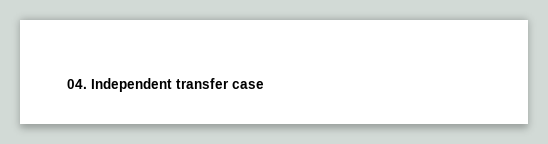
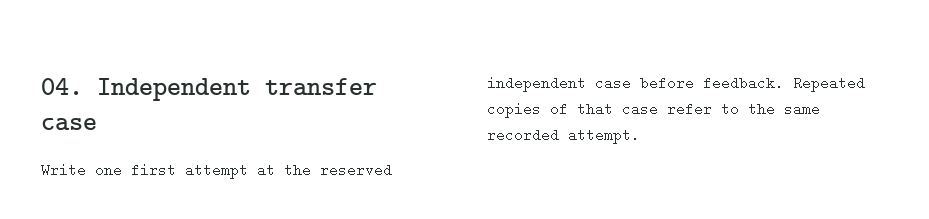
(264, 85) none -> [41,163,392,179] [487,76,865,92] [487,102,820,118] [487,128,640,144] // Write one first attempt at the reserved independent case before feedback. Repeated copies of that case refer to the same recorded attempt.

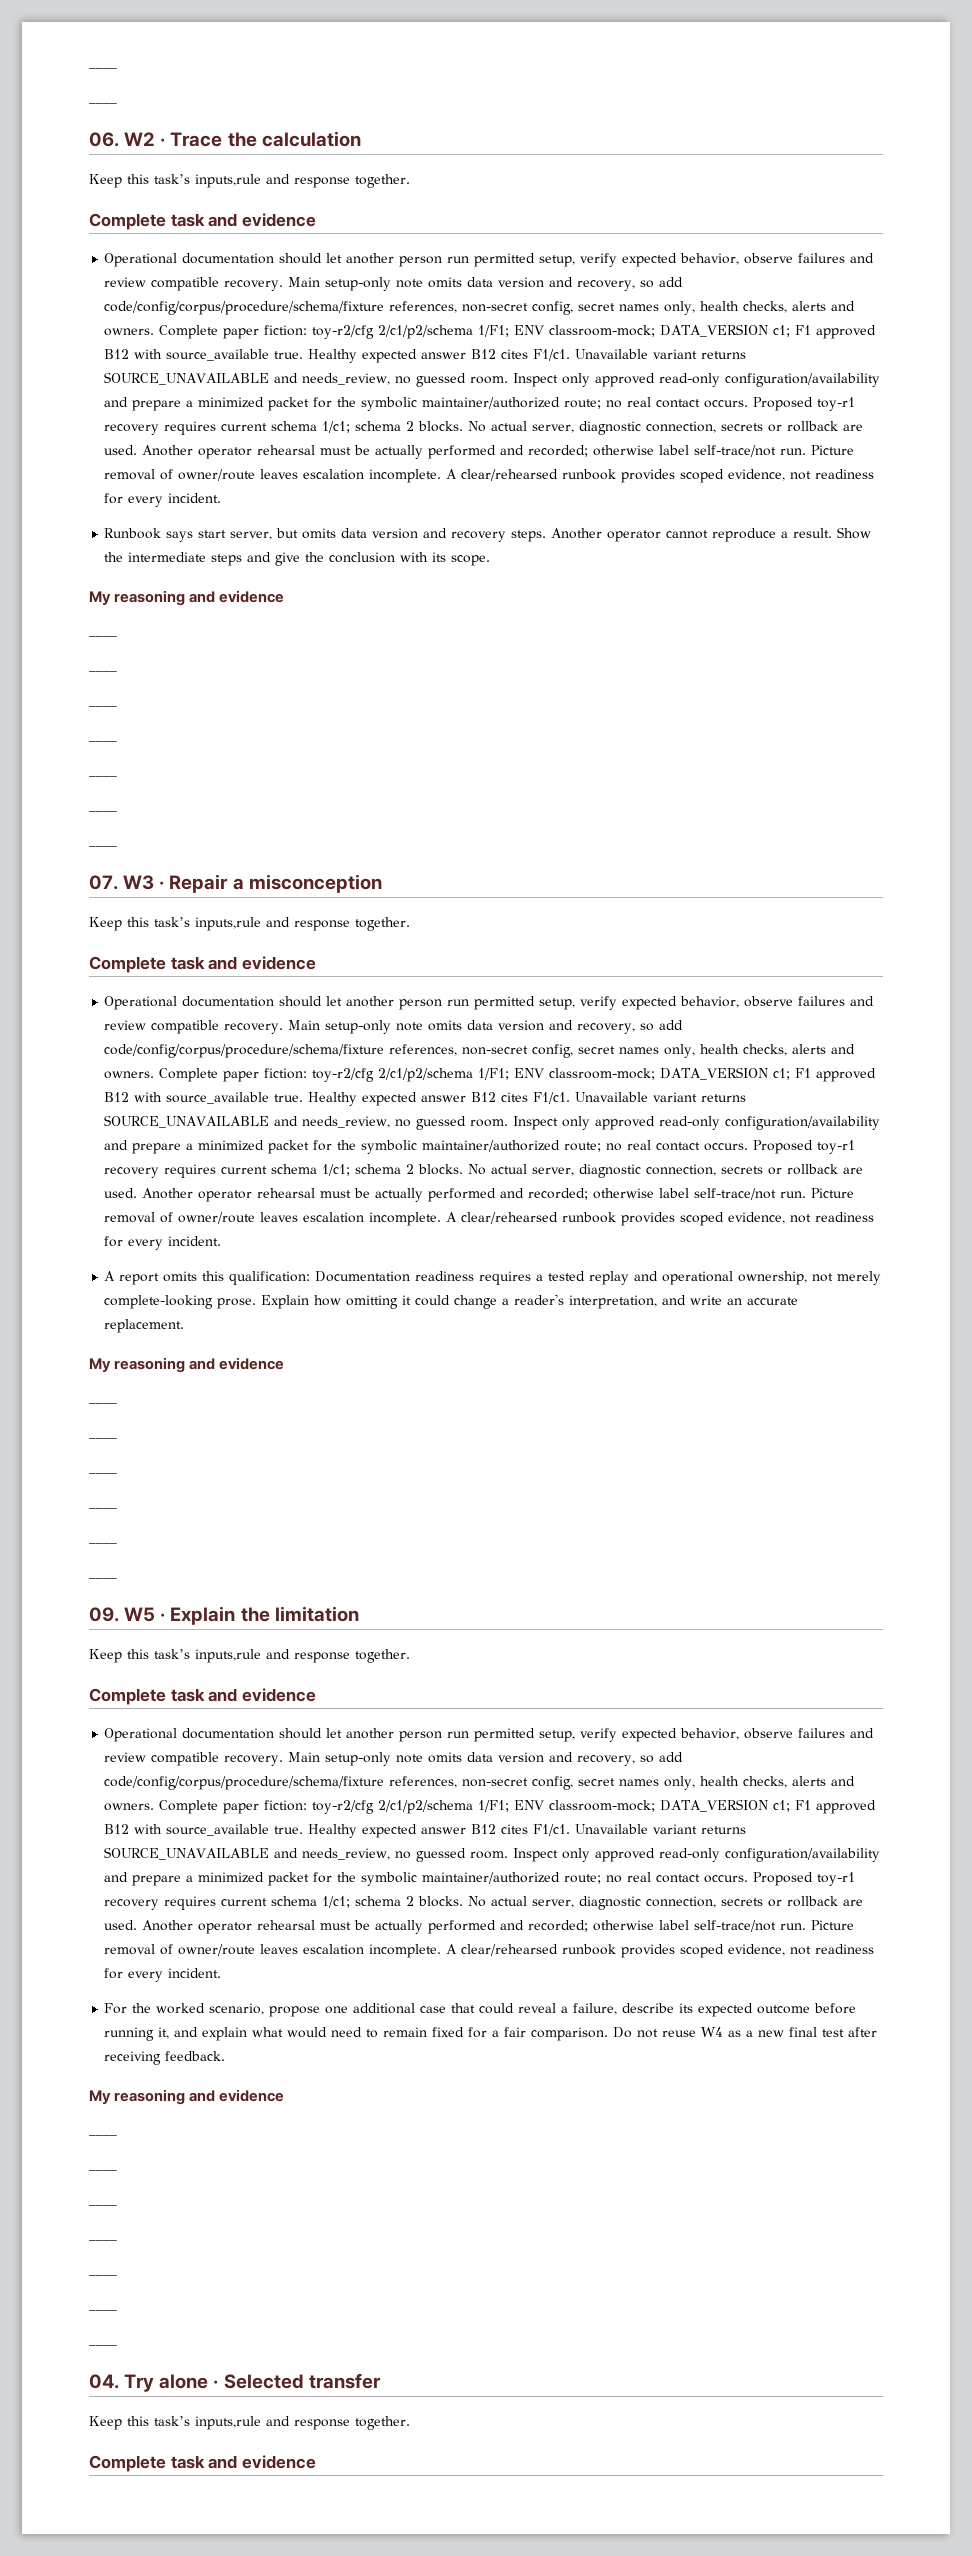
[41,78,377,101] [41,118,97,131] [41,163,392,179] [487,76,865,92] [487,102,820,118] [487,128,640,144] 04. Independent transfer case // Write one first attempt at the reserved independent case before feedback. Repeated copies of that case refer to the same recorded attempt. -> [89,67,117,69] [89,102,117,104] [89,131,361,147] [89,174,410,188] [89,213,316,230] [104,253,875,267] [104,277,684,291] [104,301,856,315] [104,324,877,339] [104,349,747,363] [104,372,881,387] [104,397,856,411] [104,421,864,435] [104,445,855,459] [104,469,875,483] [104,493,222,507] [104,527,872,542] [104,552,491,566] [89,590,285,606] [89,635,117,637] [89,670,117,672] [89,705,117,707] [89,740,117,742] [89,775,117,777] [89,810,117,812] [89,845,117,847] [89,874,382,893] [89,917,410,931] [89,956,316,973] [104,996,875,1010] [104,1020,684,1034] [104,1044,856,1058] [104,1067,877,1082] [104,1092,747,1106] [104,1115,881,1130] [104,1140,856,1154] [104,1164,864,1178] [104,1188,855,1202] [104,1212,875,1226] [104,1236,222,1250] [104,1271,882,1285] [104,1294,799,1309] [104,1319,185,1333] [89,1357,285,1373] [89,1402,117,1404] [89,1437,117,1439] [89,1472,117,1474] [89,1507,117,1509] [89,1542,117,1544] [89,1577,117,1579] [89,1606,359,1625] [89,1649,410,1663] [89,1688,316,1705] [104,1728,875,1742] [104,1752,684,1766] [104,1776,856,1790] [104,1799,877,1814] [104,1824,747,1838] [104,1847,881,1862] [104,1872,856,1886] [104,1896,864,1910] [104,1920,855,1934] [104,1944,875,1958] [104,1968,222,1982] [104,2003,857,2017] [104,2027,878,2041] [104,2051,226,2065] [89,2089,285,2105] [89,2134,117,2136] [89,2169,117,2171] [89,2204,117,2206] [89,2239,117,2241] [89,2274,117,2276] [89,2309,117,2311] [89,2344,117,2346] [89,2373,381,2392] [89,2416,410,2430] [89,2455,316,2472] ____ // ____ // 06. W2 · Trace the calculation // Keep this task’s inputs,rule and response together. // Complete task and evidence // Operational documentation should let another person run permitted setup, verify expected behavior, observe failures and review compatible recovery. Main setup-only note omits data version and recovery, so add code/config/corpus/procedure/schema/fixture references, non-secret config, secret names only, health checks, alerts and owners. Complete paper fiction: toy-r2/cfg 2/c1/p2/schema 1/F1; ENV classroom-mock; DATA_VERSION c1; F1 approved B12 with source_available true. Healthy expected answer B12 cites F1/c1. Unavailable variant returns SOURCE_UNAVAILABLE and needs_review, no guessed room. Inspect only approved read-only configuration/availability and prepare a minimized packet for the symbolic maintainer/authorized route; no real contact occurs. Proposed toy-r1 recovery requires current schema 1/c1; schema 2 blocks. No actual server, diagnostic connection, secrets or rollback are used. Another operator rehearsal must be actually performed and recorded; otherwise label self-trace/not run. Picture removal of owner/route leaves escalation incomplete. A clear/rehearsed runbook provides scoped evidence, not readiness for every incident. // Runbook says start server, but omits data version and recovery steps. Another operator cannot reproduce a result. Show the intermediate steps and give the conclusion with its scope. // My reasoning and evidence // ____ // ____ // ____ // ____ // ____ // ____ // ____ // 07. W3 · Repair a misconception // Keep this task’s inputs,rule and response together. // Complete task and evidence // Operational documentation should let another person run permitted setup, verify expected behavior, observe failures and review compatible recovery. Main setup-only note omits data version and recovery, so add code/config/corpus/procedure/schema/fixture references, non-secret config, secret names only, health checks, alerts and owners. Complete paper fiction: toy-r2/cfg 2/c1/p2/schema 1/F1; ENV classroom-mock; DATA_VERSION c1; F1 approved B12 with source_available true. Healthy expected answer B12 cites F1/c1. Unavailable variant returns SOURCE_UNAVAILABLE and needs_review, no guessed room. Inspect only approved read-only configuration/availability and prepare a minimized packet for the symbolic maintainer/authorized route; no real contact occurs. Proposed toy-r1 recovery requires current schema 1/c1; schema 2 blocks. No actual server, diagnostic connection, secrets or rollback are used. Another operator rehearsal must be actually performed and recorded; otherwise label self-trace/not run. Picture removal of owner/route leaves escalation incomplete. A clear/rehearsed runbook provides scoped evidence, not readiness for every incident. // A report omits this qualification: Documentation readiness requires a tested replay and operational ownership, not merely complete-looking prose. Explain how omitting it could change a reader's interpretation, and write an accurate replacement. // My reasoning and evidence // ____ // ____ // ____ // ____ // ____ // ____ // 09. W5 · Explain the limitation // Keep this task’s inputs,rule and response together. // Complete task and evidence // Operational documentation should let another person run permitted setup, verify expected behavior, observe failures and review compatible recovery. Main setup-only note omits data version and recovery, so add code/config/corpus/procedure/schema/fixture references, non-secret config, secret names only, health checks, alerts and owners. Complete paper fiction: toy-r2/cfg 2/c1/p2/schema 1/F1; ENV classroom-mock; DATA_VERSION c1; F1 approved B12 with source_available true. Healthy expected answer B12 cites F1/c1. Unavailable variant returns SOURCE_UNAVAILABLE and needs_review, no guessed room. Inspect only approved read-only configuration/availability and prepare a minimized packet for the symbolic maintainer/authorized route; no real contact occurs. Proposed toy-r1 recovery requires current schema 1/c1; schema 2 blocks. No actual server, diagnostic connection, secrets or rollback are used. Another operator rehearsal must be actually performed and recorded; otherwise label self-trace/not run. Picture removal of owner/route leaves escalation incomplete. A clear/rehearsed runbook provides scoped evidence, not readiness for every incident. // For the worked scenario, propose one additional case that could reveal a failure, describe its expected outcome before running it, and explain what would need to remain fixed for a fair comparison. Do not reuse W4 as a new final test after receiving feedback. // My reasoning and evidence // ____ // ____ // ____ // ____ // ____ // ____ // ____ // 04. Try alone · Selected transfer // Keep this task’s inputs,rule and response together. // Complete task and evidence

